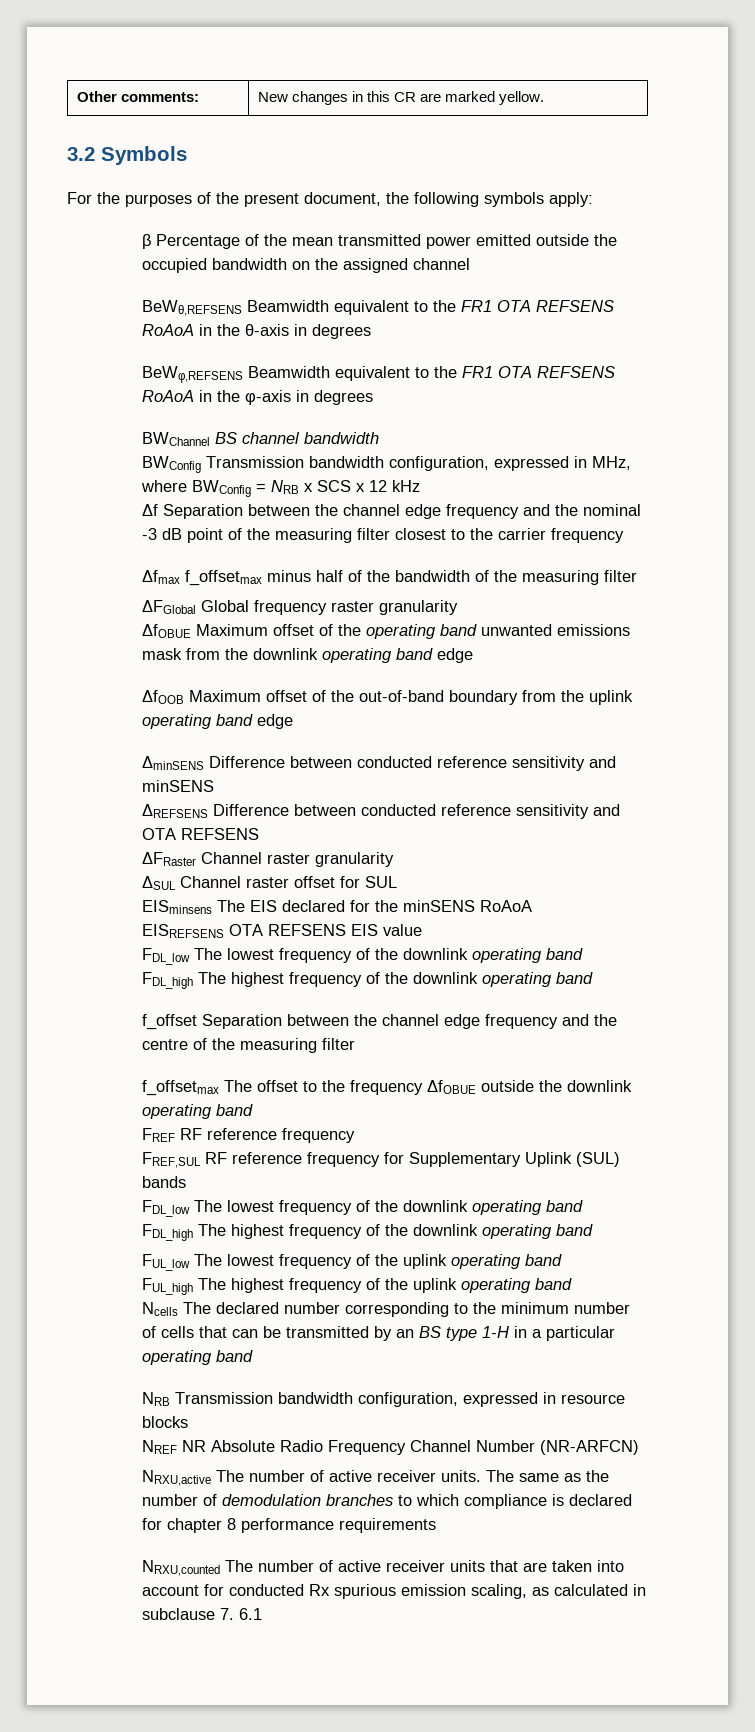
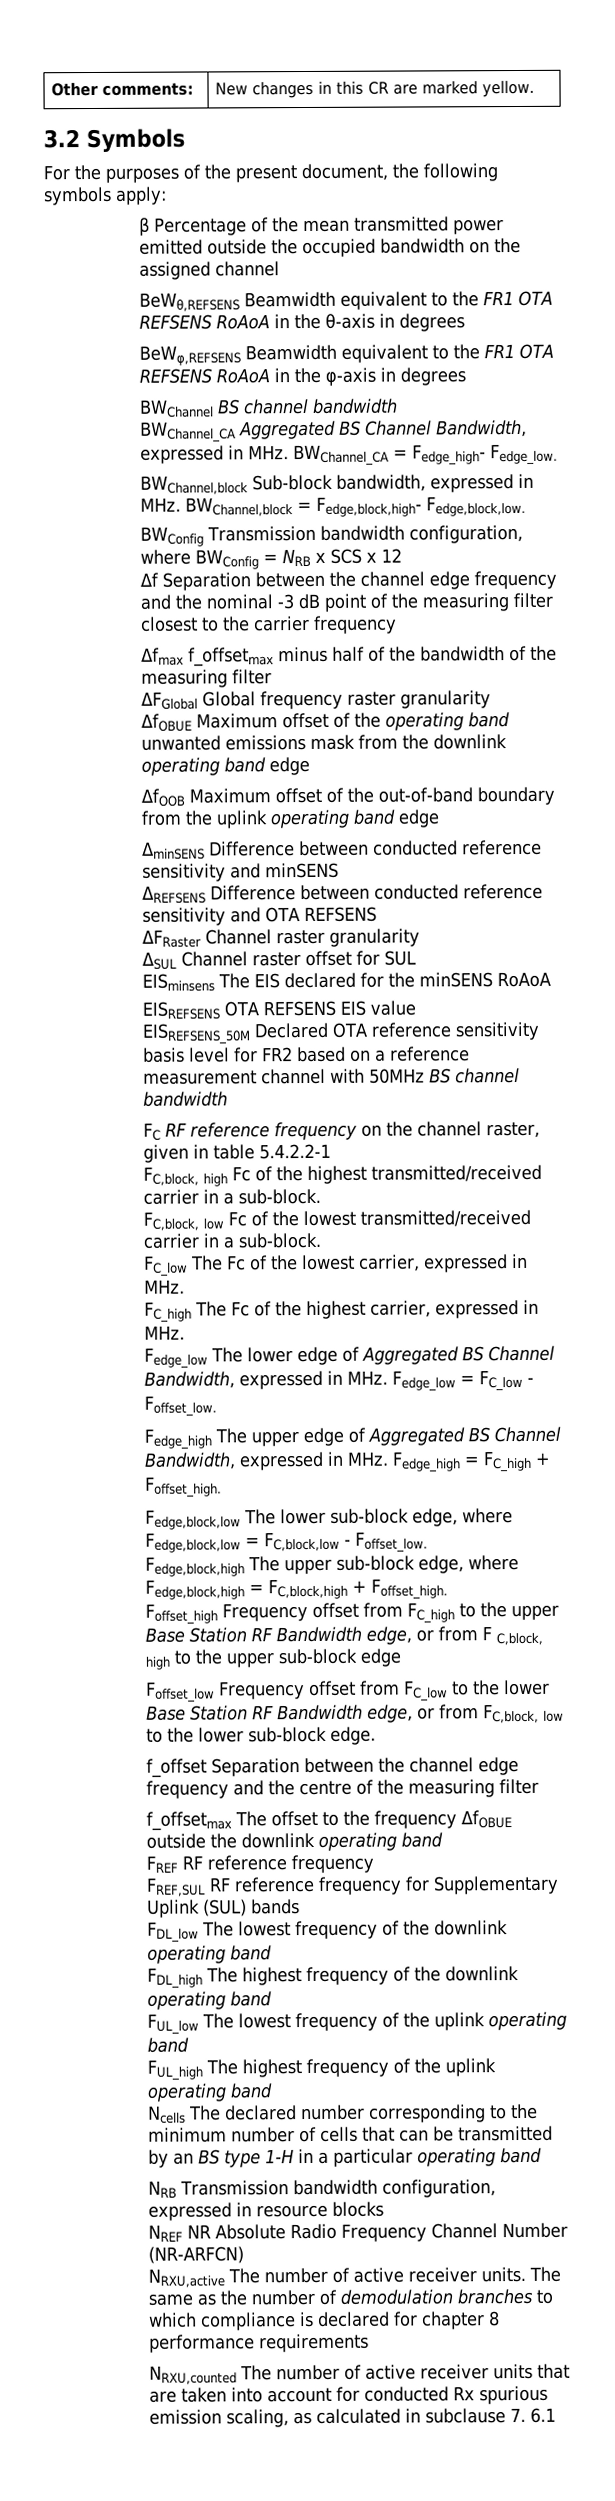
(380, 438) none -> [140,419,528,443] [140,443,559,467] [140,473,535,495] [140,495,527,517] // BWChannel_CA Aggregated BS Channel Bandwidth, expressed in MHz. BWChannel_CA = Fedge_high- Fedge_low. // BWChannel,block Sub-block bandwidth, expressed in MHz. BWChannel,block = Fedge,block,high- Fedge,block,low.
[494,456,632,471] expressed in MHz, -> (524, 534) none
[392,480,421,492] kHz -> (403, 555) none
[142,948,584,965] [142,972,594,989] FDL_low The lowest frequency of the downlink operating band // FDL_high The highest frequency of the downlink operating band -> [142,1021,541,1045] [143,1046,471,1063] [143,1067,521,1085] [143,1091,229,1107] [143,1121,541,1141] [143,1143,332,1163] [143,1164,543,1187] [143,1188,322,1205] [143,1209,532,1231] [143,1232,322,1249] [144,1253,529,1277] [144,1279,186,1294] [144,1299,540,1323] [144,1325,186,1340] [144,1345,556,1369] [144,1369,535,1392] [144,1395,218,1417] [144,1426,562,1450] [144,1450,552,1473] [145,1476,223,1498] [145,1508,514,1530] [145,1531,429,1553] [145,1555,520,1577] [145,1578,449,1600] [145,1602,560,1625] [145,1626,544,1646] [145,1648,402,1670] [146,1679,551,1703] [146,1703,565,1724] [146,1726,377,1745] EISREFSENS_50M Declared OTA reference sensitivity basis level for FR2 based on a reference measurement channel with 50MHz BS channel bandwidth // FC RF reference frequency on the channel raster, given in table 5.4.2.2-1 // FC,block, high Fc of the highest transmitted/received carrier in a sub-block. // FC,block, low Fc of the lowest transmitted/received carrier in a sub-block. // FC_low The Fc of the lowest carrier, expressed in MHz. // FC_high The Fc of the highest carrier, expressed in MHz. // Fedge_low The lower edge of Aggregated BS Channel Bandwidth, expressed in MHz. Fedge_low = FC_low - Foffset_low. // Fedge_high The upper edge of Aggregated BS Channel Bandwidth, expressed in MHz. Fedge_high = FC_high + Foffset_high. // Fedge,block,low The lower sub-block edge, where Fedge,block,low = FC,block,low - Foffset_low. // Fedge,block,high The upper sub-block edge, where Fedge,block,high = FC,block,high + Foffset_high. // Foffset_high Frequency offset from FC_high to the upper Base Station RF Bandwidth edge, or from F C,block, high to the upper sub-block edge // Foffset_low Frequency offset from FC_low to the lower Base Station RF Bandwidth edge, or from FC,block, low to the lower sub-block edge.

